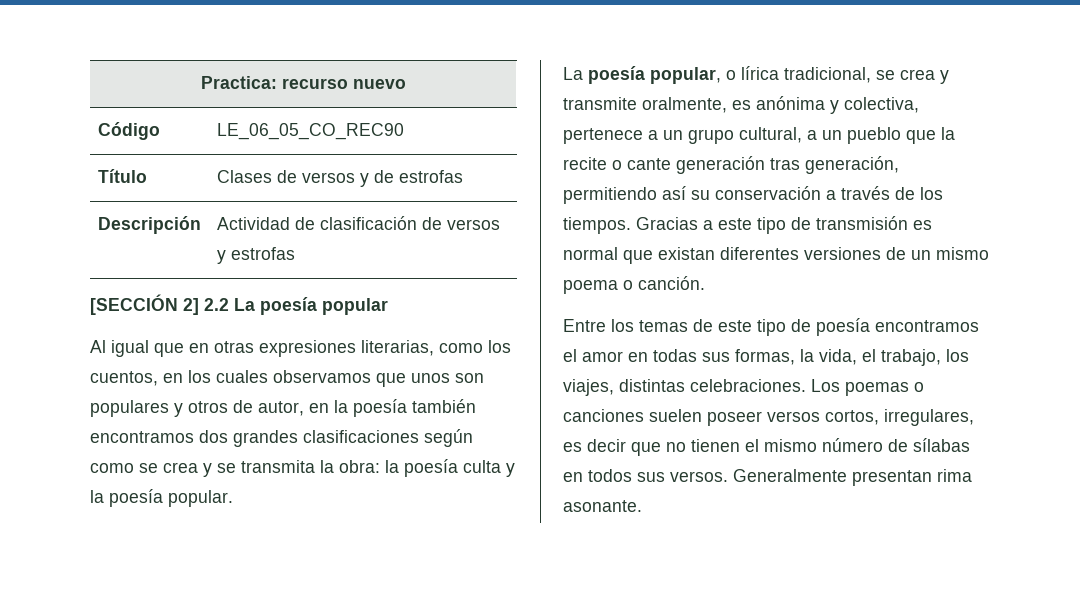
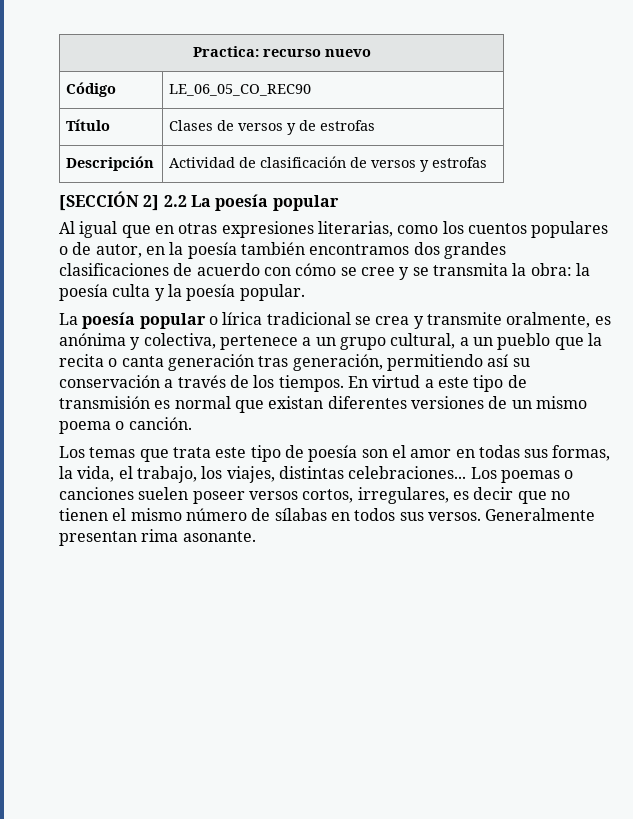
[90,370,484,387] [90,400,228,417] cuentos, en los cuales observamos que unos son populares y otros -> [467,221,609,238] [59,246,68,255] cuentos populares o
[424,429,473,447] [90,462,198,473] según como se crea -> [173,263,395,276] de acuerdo con cómo se cree
[650,67,721,84] popular, -> [139,313,206,329] popular
[784,67,871,83] tradicional, -> [266,312,351,325] tradicional
[563,157,671,170] recite o cante -> [59,354,164,367] recita o canta
[636,217,698,230] Gracias -> [347,375,421,388] En virtud
[563,319,713,332] Entre los temas de -> [59,446,211,462] Los temas que trata
[875,320,979,332] encontramos -> [361,449,388,458] son
[690,379,806,392] celebraciones. -> [348,466,467,479] celebraciones...

